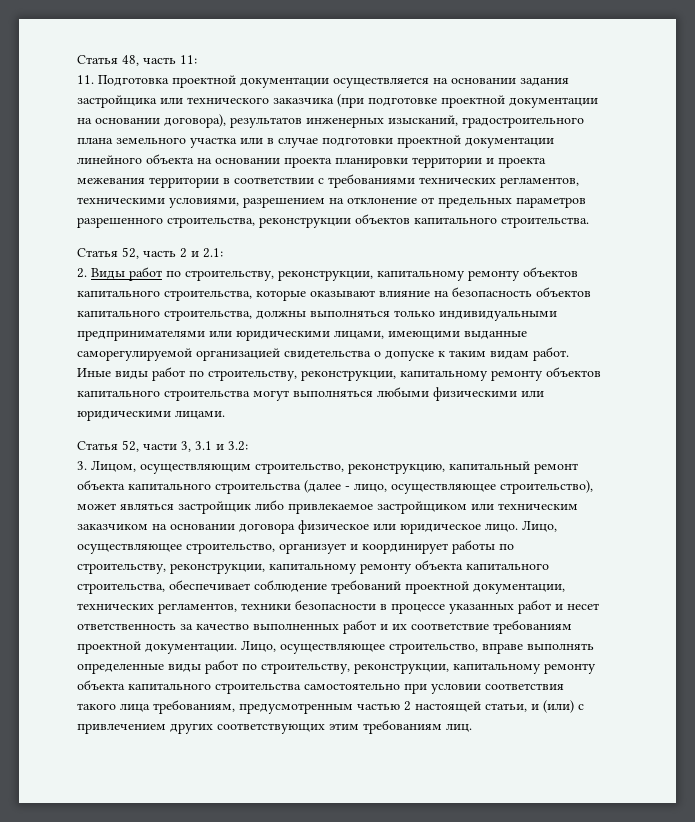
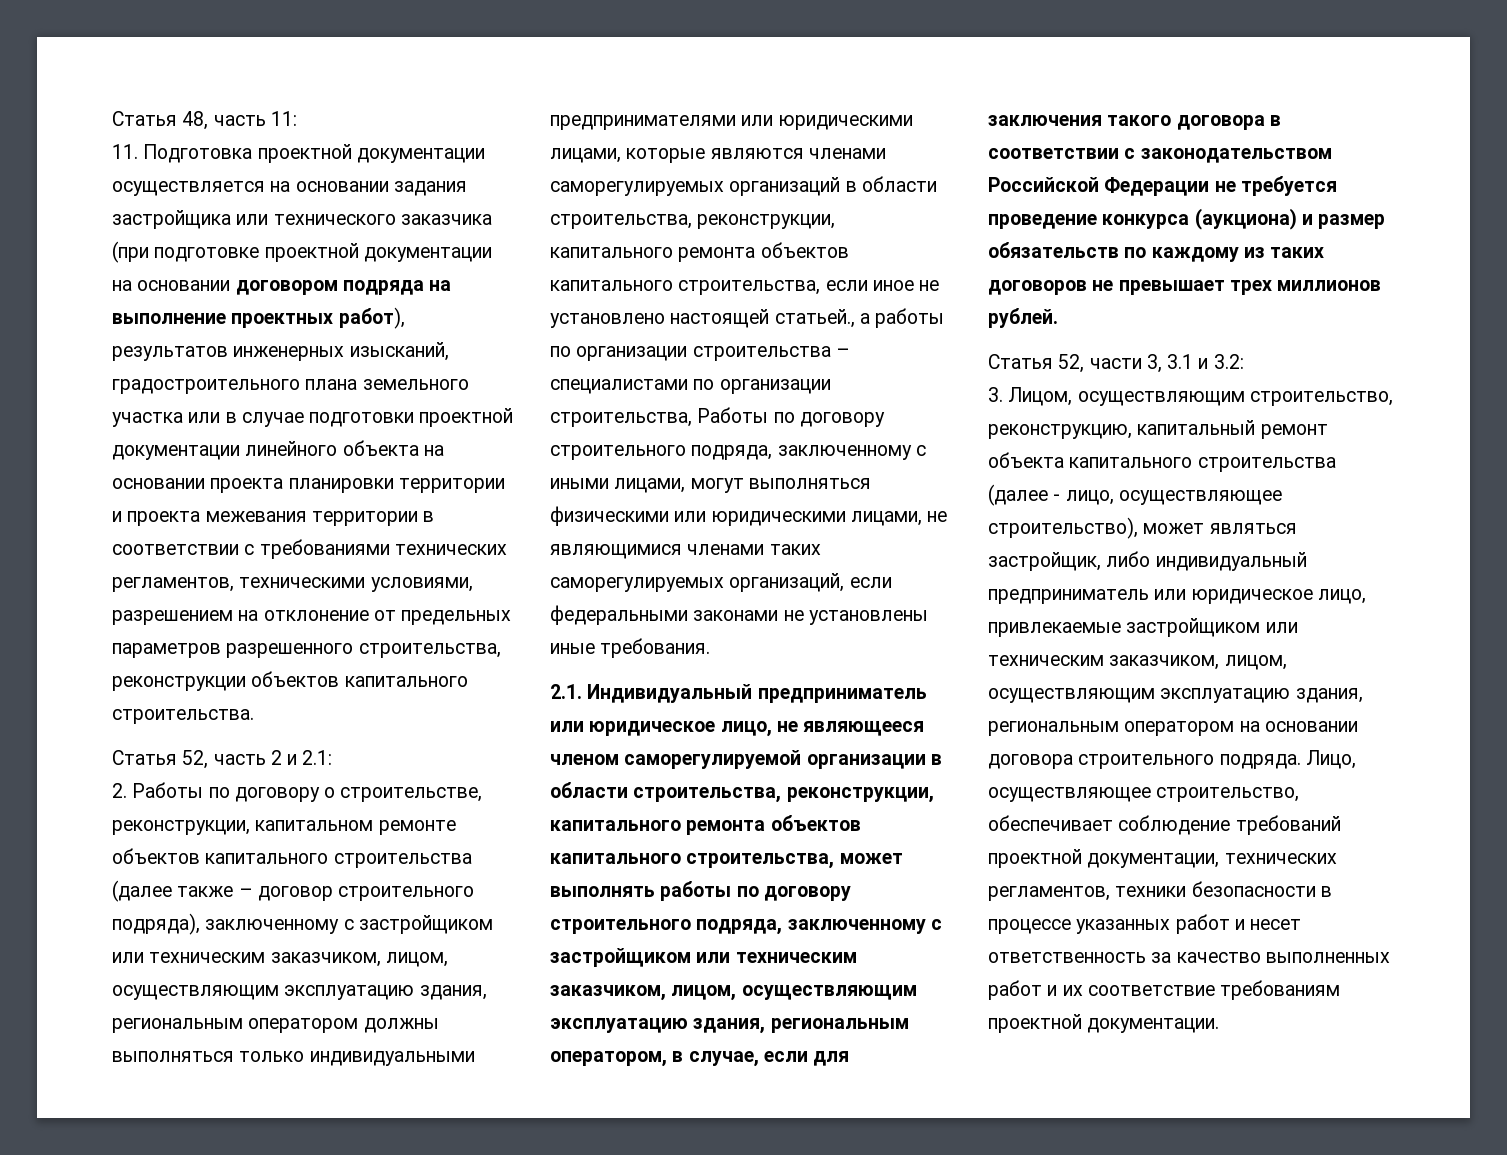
[164,114,226,128] договора), -> [235,280,452,295] [112,307,405,329] договором подряда на выполнение проектных работ),
[91,267,578,281] [77,287,591,301] [77,310,252,321] Виды работ по строительству, реконструкции, капитальному ремонту объектов капитального строительства, которые оказывают влияние на безопасность объектов капитального строительства, -> [132,782,483,802] [112,820,456,835] [112,848,472,868] [112,880,475,902] [112,913,493,935] [112,952,448,967] [112,985,487,1000] [112,1018,359,1033] Работы по договору о строительстве, реконструкции, капитальном ремонте объектов капитального строительства (далее также – договор строительного подряда), заключенному с застройщиком или техническим заказчиком, лицом, осуществляющим эксплуатацию здания, региональным оператором
[388,331,527,339] [77,347,569,361] [77,367,601,381] [77,390,250,401] имеющими выданные саморегулируемой организацией свидетельства о допуске к таким видам работ. Иные виды работ по строительству, реконструкции, капитальному ремонту объектов капитального строительства -> [626,148,886,163] [550,176,937,196] [550,214,836,229] [550,242,849,262] [550,280,940,295] [550,308,945,328] [550,346,850,361] [550,379,831,394] [550,407,885,427] [550,445,926,460] [550,478,686,493] которые являются членами саморегулируемых организаций в области строительства, реконструкции, капитального ремонта объектов капитального строительства, если иное не установлено настоящей статьей., а работы по организации строительства – специалистами по организации строительства, Работы по договору строительного подряда, заключенному с иными лицами,
[377,387,429,397] любыми -> (871, 483) none
[175,411,225,419] лицами. -> [850,511,948,526] [550,544,821,559] [550,573,892,592] [550,605,928,625] [550,638,711,658] [550,684,927,703] [550,721,925,737] [550,750,942,769] [550,782,934,803] [550,815,861,835] [550,853,903,869] [550,881,851,901] [550,919,942,935] [550,948,857,967] [550,985,917,1001] [550,1018,909,1034] [550,1051,850,1067] [988,115,1281,130] [988,148,1332,163] [988,176,1337,196] [988,208,1386,230] [988,242,1325,262] [988,280,1382,295] [988,308,1058,328] лицами, не являющимися членами таких саморегулируемых организаций, если федеральными законами не установлены иные требования. // 2.1. Индивидуальный предприниматель или юридическое лицо, не являющееся членом саморегулируемой организации в области строительства, реконструкции, капитального ремонта объектов капитального строительства, может выполнять работы по договору строительного подряда, заключенному с застройщиком или техническим заказчиком, лицом, осуществляющим эксплуатацию здания, региональным оператором, в случае, если для заключения такого договора в соответствии с законодательством Российской Федерации не требуется проведение конкурса (аукциона) и размер обязательств по каждому из таких договоров не превышает трех миллионов рублей.
[178,500,578,514] [77,520,557,534] [77,540,514,554] [77,560,549,574] [77,583,165,594] застройщик либо привлекаемое застройщиком или техническим заказчиком на основании договора физическое или юридическое лицо. Лицо, осуществляющее строительство, организует и координирует работы по строительству, реконструкции, капитальному ремонту объекта капитального строительства, -> [988,551,1307,571] [988,589,1366,604] [988,618,1298,637] [988,655,1287,670] [988,688,1363,703] [988,721,1358,736] [988,750,1356,769] [988,787,1300,802] застройщик, либо индивидуальный предприниматель или юридическое лицо, привлекаемые застройщиком или техническим заказчиком, лицом, осуществляющим эксплуатацию здания, региональным оператором на основании договора строительного подряда. Лицо, осуществляющее строительство,
[241,640,594,654] [77,660,596,674] [77,680,564,694] [77,700,584,714] [77,720,472,734] Лицо, осуществляющее строительство, вправе выполнять определенные виды работ по строительству, реконструкции, капитальному ремонту объекта капитального строительства самостоятельно при условии соответствия такого лица требованиям, предусмотренным частью 2 настоящей статьи, и (или) с привлечением других соответствующих этим требованиям лиц. -> (1220, 1025) none

